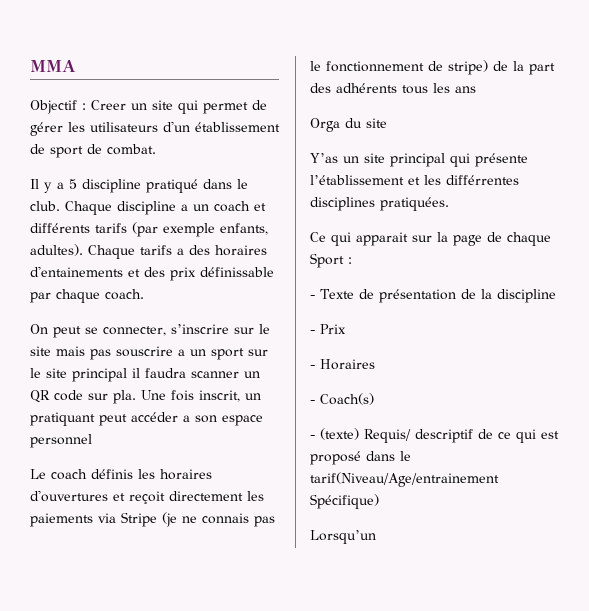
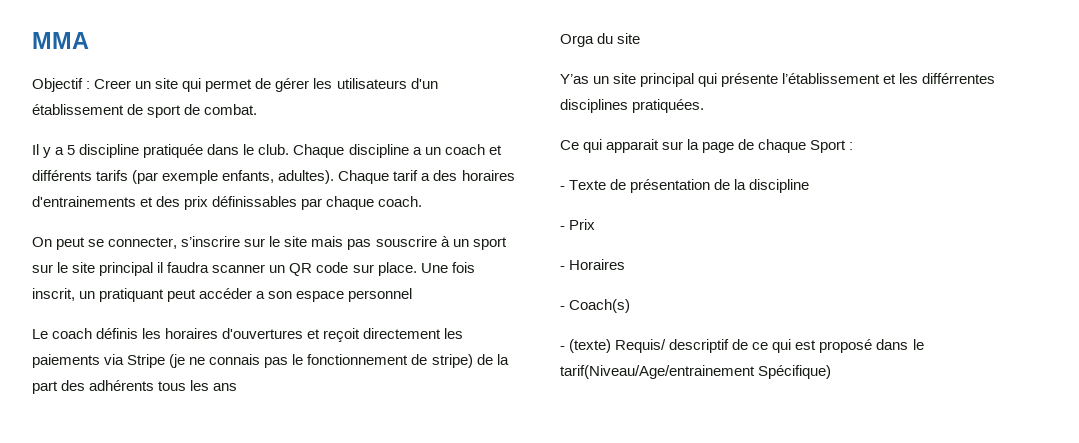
[146,179,198,193] pratiqué -> [143,144,204,158] pratiquée
[140,245,172,255] tarifs -> [393,170,419,181] tarif
[30,266,123,277] d'entainements -> [32,196,136,207] d'entrainements
[200,267,274,277] définissable -> [212,196,298,207] définissables
[178,349,185,356] a -> [440,236,450,247] à
[113,390,136,404] pla. -> [377,262,417,276] place.
[310,530,376,544] // Lorsqu’un -> (832, 372) none

